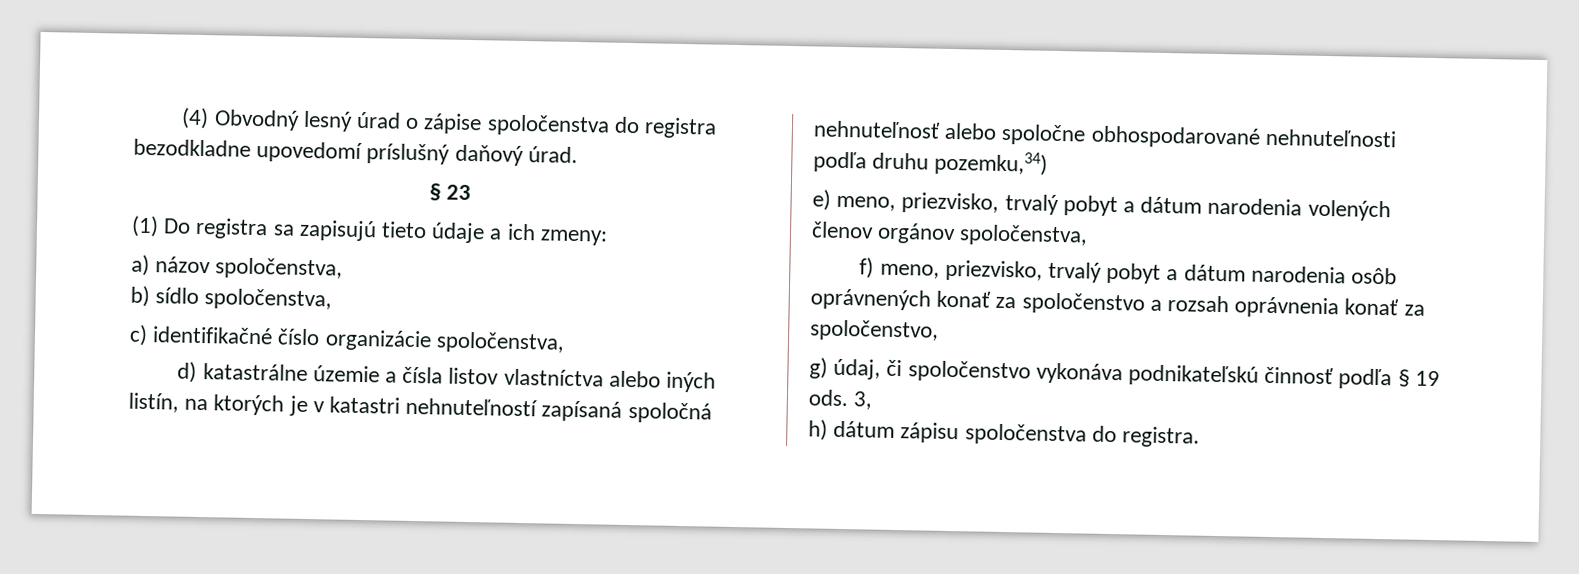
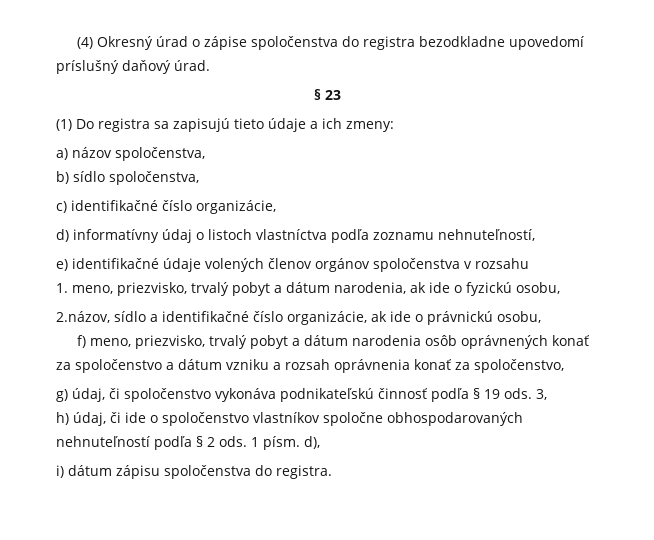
[213,109,353,132] Obvodný lesný -> [96,36,153,50] Okresný
[324,329,565,354] organizácie spoločenstva, -> [196,200,276,214] organizácie,
[202,363,717,393] [128,392,712,424] [813,120,1397,149] [813,150,1049,176] [812,189,1391,222] [811,221,1089,247] katastrálne územie a čísla listov vlastníctva alebo iných listín, na ktorých je v katastri nehnuteľností zapísaná spoločná nehnuteľnosť alebo spoločne obhospodarované nehnuteľnosti podľa druhu pozemku,34) // e) meno, priezvisko, trvalý pobyt a dátum narodenia volených členov orgánov spoločenstva, -> [73,229,535,243] [56,258,529,272] [56,282,560,296] [56,311,541,325] informatívny údaj o listoch vlastníctva podľa zoznamu nehnuteľností, // e) identifikačné údaje volených členov orgánov spoločenstva v rozsahu // 1. meno, priezvisko, trvalý pobyt a dátum narodenia, ak ide o fyzickú osobu, // 2.názov, sídlo a identifikačné číslo organizácie, ak ide o právnickú osobu,
(1162, 305) none -> [178,359,281,370] dátum vzniku a
(828, 430) none -> [73,412,523,426] [56,436,320,450] [56,465,64,478] údaj, či ide o spoločenstvo vlastníkov spoločne obhospodarovaných nehnuteľností podľa § 2 ods. 1 písm. d), // i)

